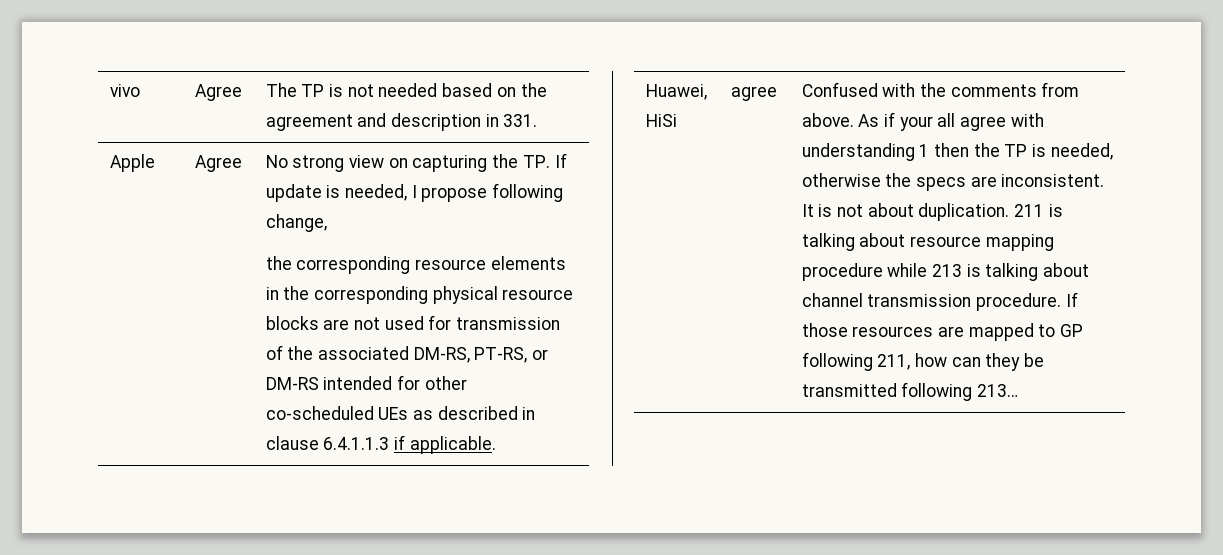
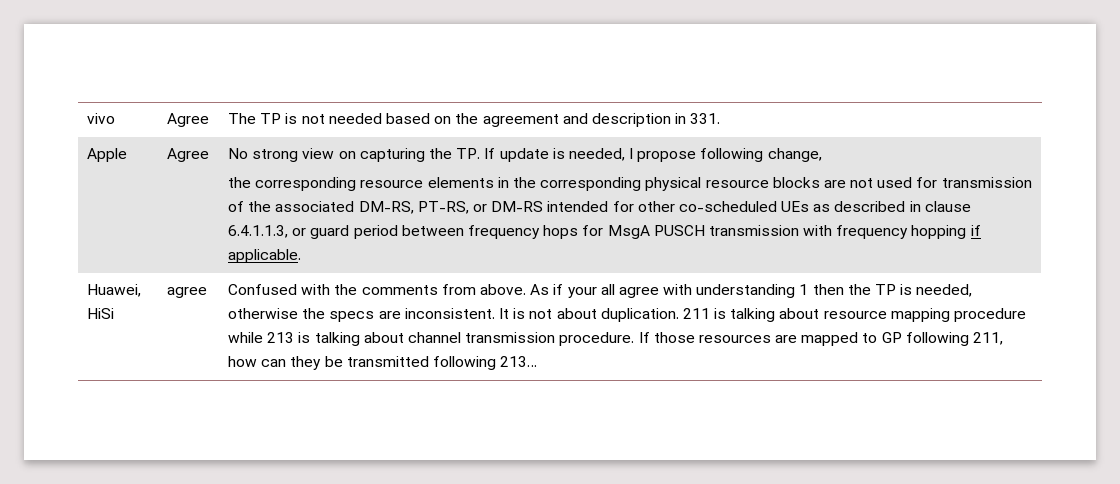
[323,437,390,450] 6.4.1.1.3 -> [228,225,967,239] 6.4.1.1.3, or guard period between frequency hops for MsgA PUSCH transmission with frequency hopping

